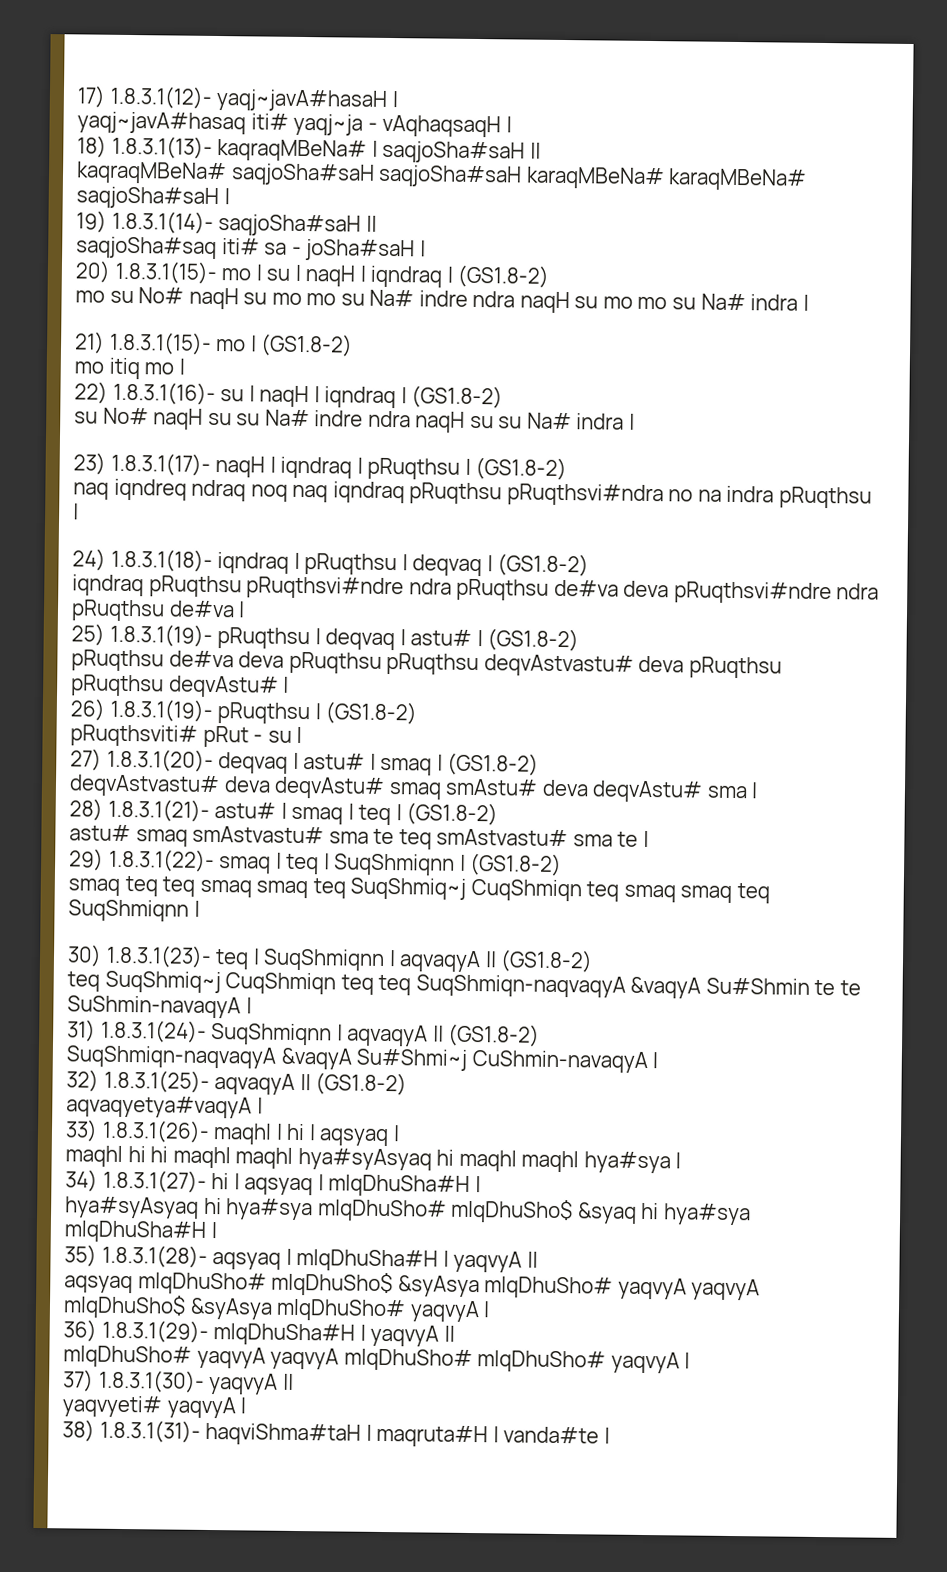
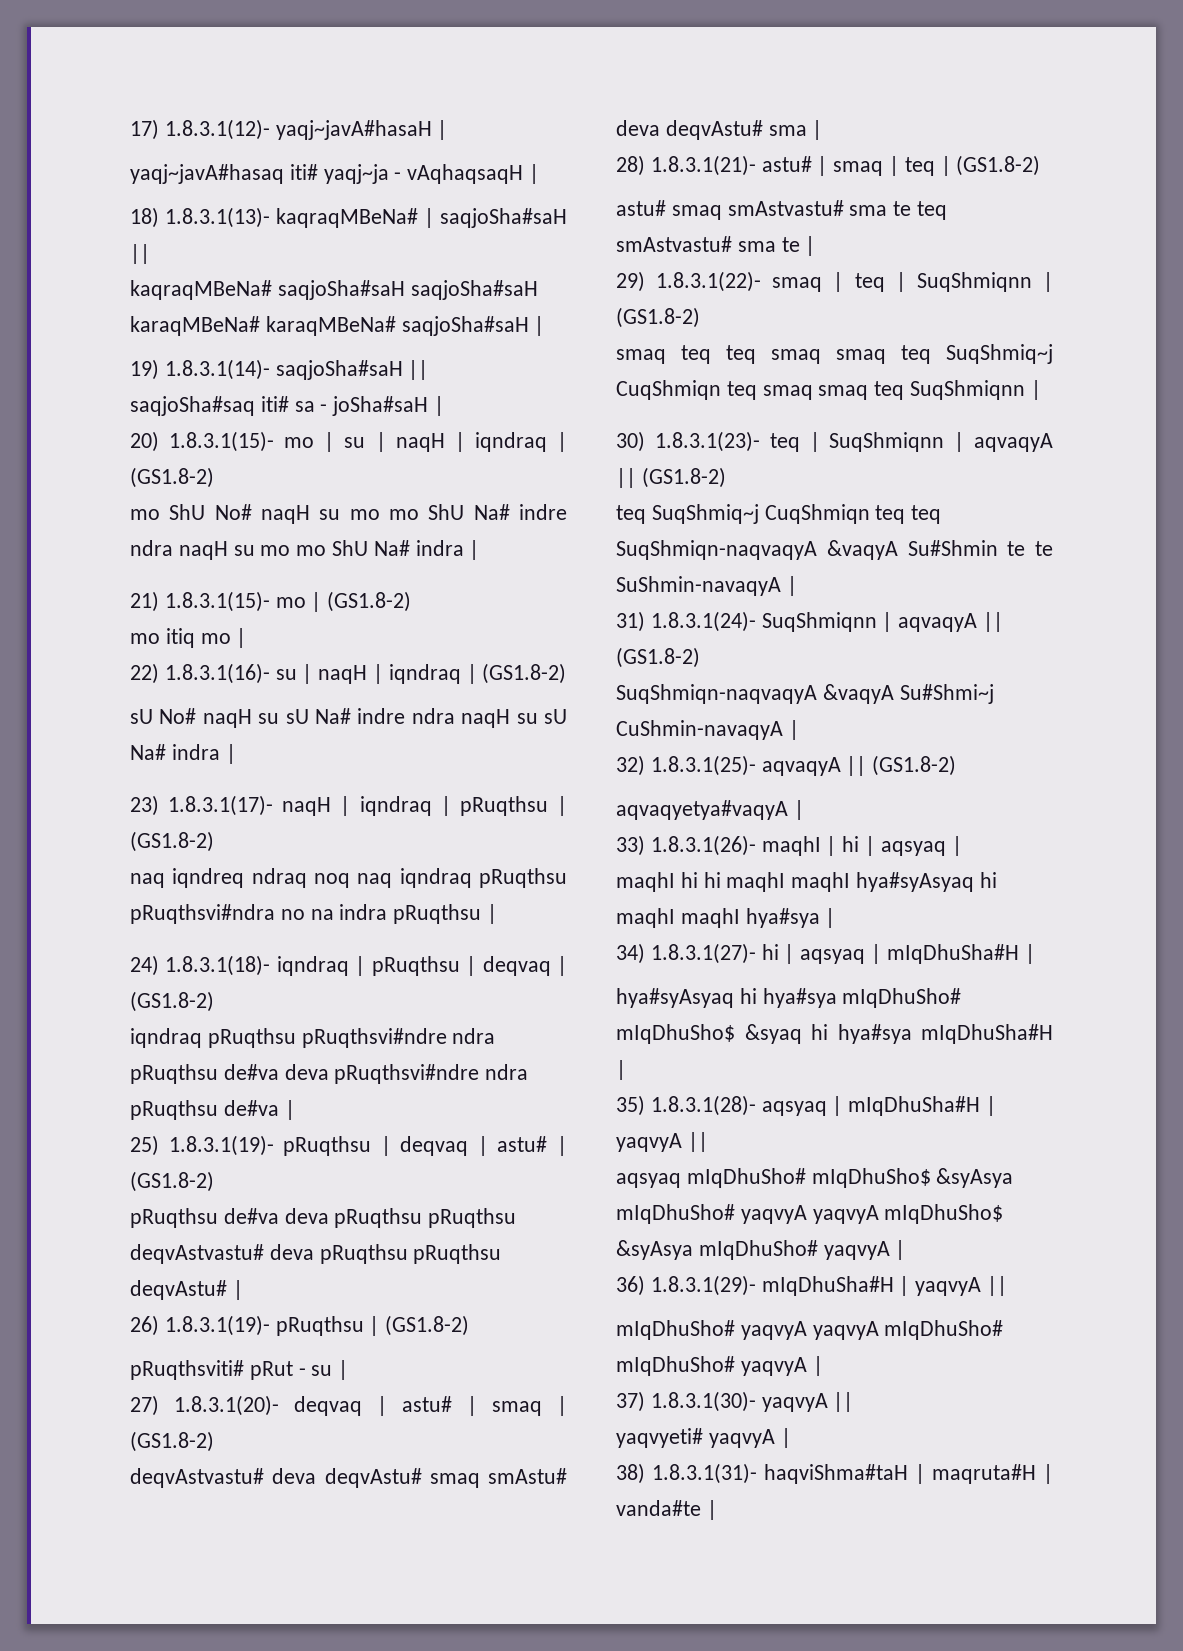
[109,290,134,304] su -> [169,504,206,520] ShU
[340,293,365,306] su -> [428,504,465,520] ShU
[672,297,697,310] su -> [332,540,369,556] ShU
[74,407,523,433] su No# naqH su su Na# indre ndra naqH su su -> [130,708,567,728] sU No# naqH su sU Na# indre ndra naqH su sU

